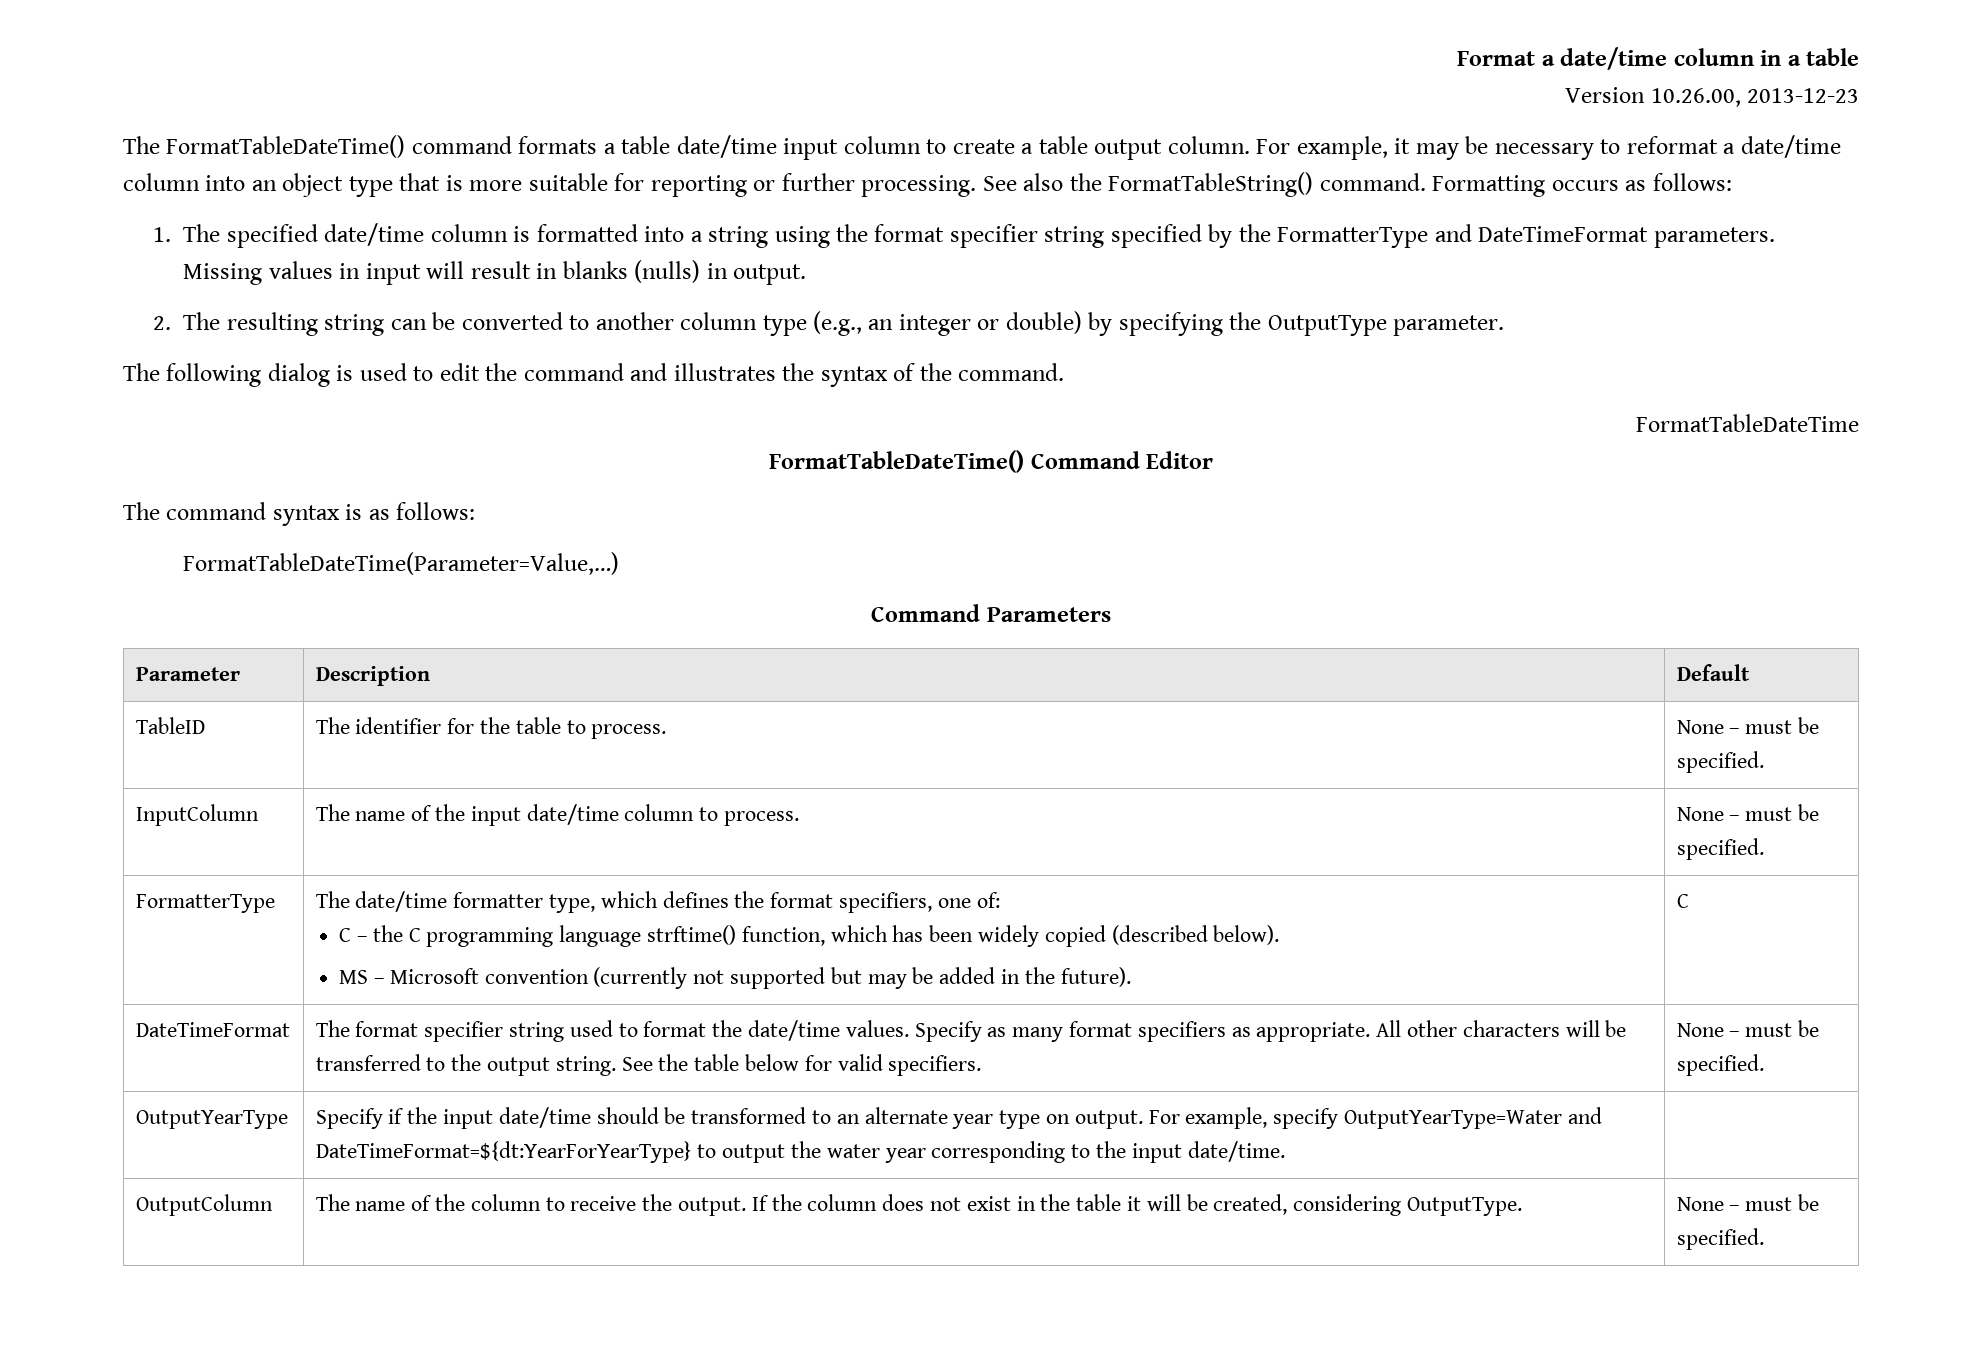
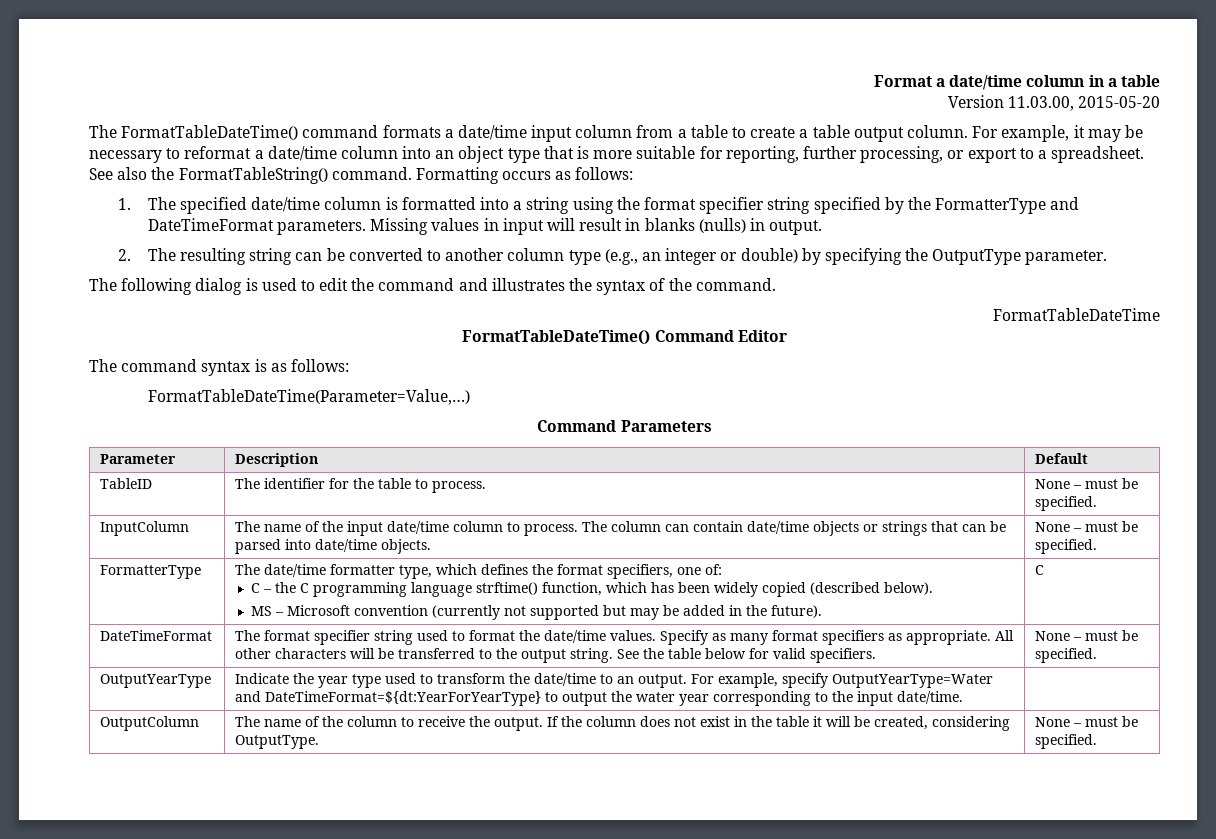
[1650,88,1859,107] 10.26.00, 2013-12-23 -> [1007,96,1160,111] 11.03.00, 2015-05-20
[621,136,671,154] table -> (454, 133) none
(921, 145) none -> [636,125,728,138] from a table
[650,173,977,197] reporting or further processing. -> [725,146,1145,163] reporting, further processing, or export to a spreadsheet.
(799, 818) none -> [582,521,1007,536] [235,539,432,554] The column can contain date/time objects or strings that can be parsed into date/time objects.
[315,1107,1071,1129] Specify if the input date/time should be transformed to an alternate year type on -> [235,673,635,688] Indicate the year type used to transform the date/time to an

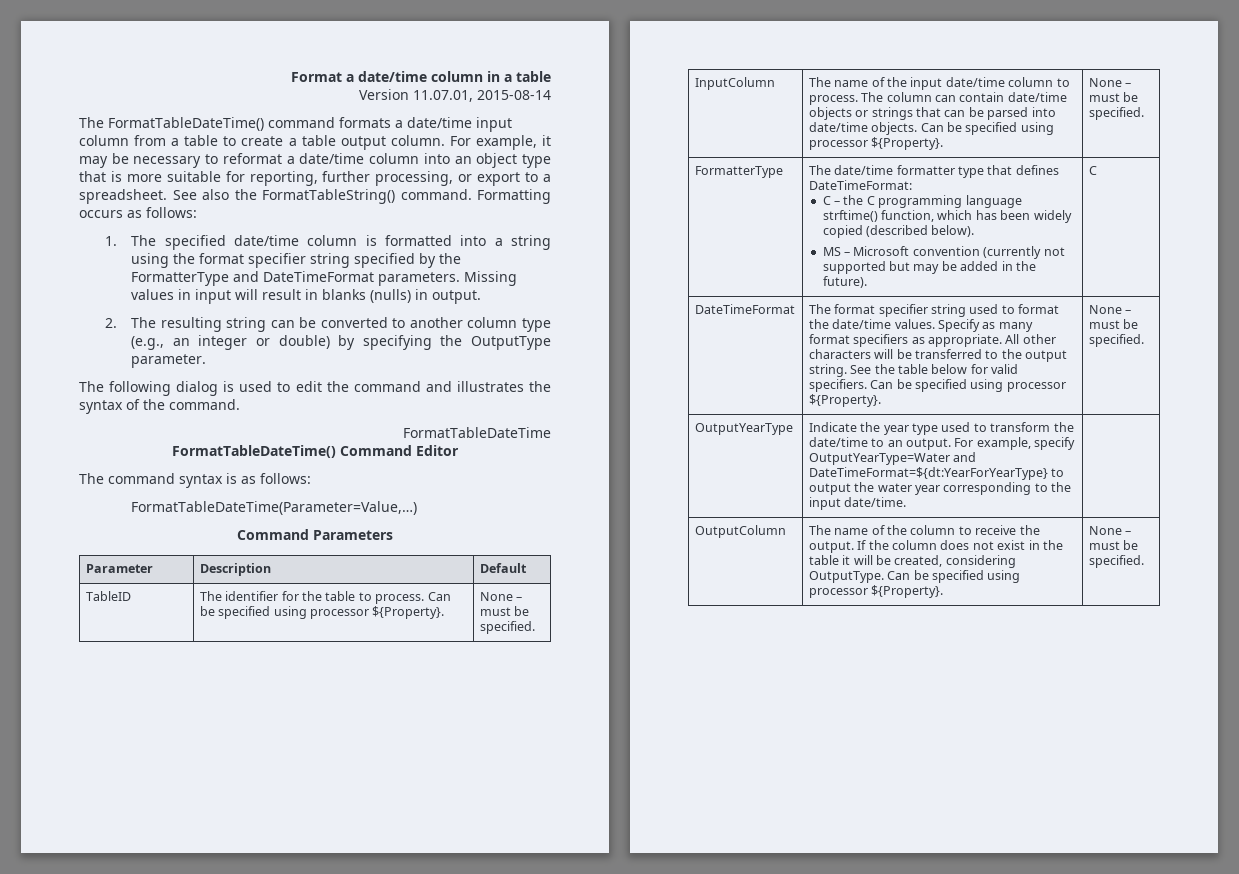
[1007,96,1160,111] 11.03.00, 2015-05-20 -> [413,90,551,102] 11.07.01, 2015-08-14
(487, 487) none -> [427,592,451,601] [199,606,445,619] Can be specified using processor ${Property}.
(432, 546) none -> [920,122,1054,135] [808,137,944,150] Can be specified using processor ${Property}.
[399,564,723,579] type, which defines the format specifiers, one of: -> [958,165,1059,178] [808,180,912,190] type that defines DateTimeFormat:
(877, 655) none -> [870,379,1066,392] [808,394,881,407] Can be specified using processor ${Property}.
(320, 742) none -> [887,570,1021,583] [808,585,944,598] Can be specified using processor ${Property}.

